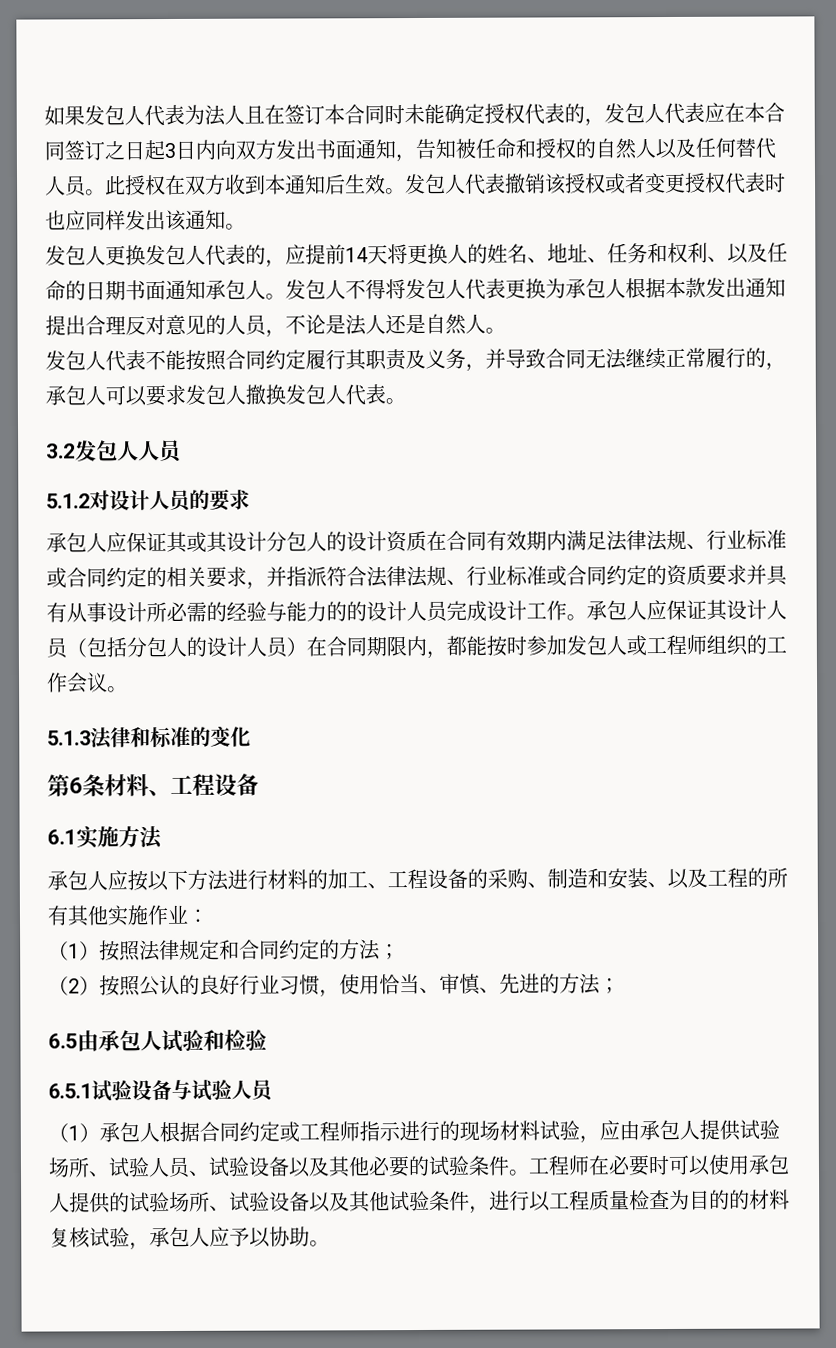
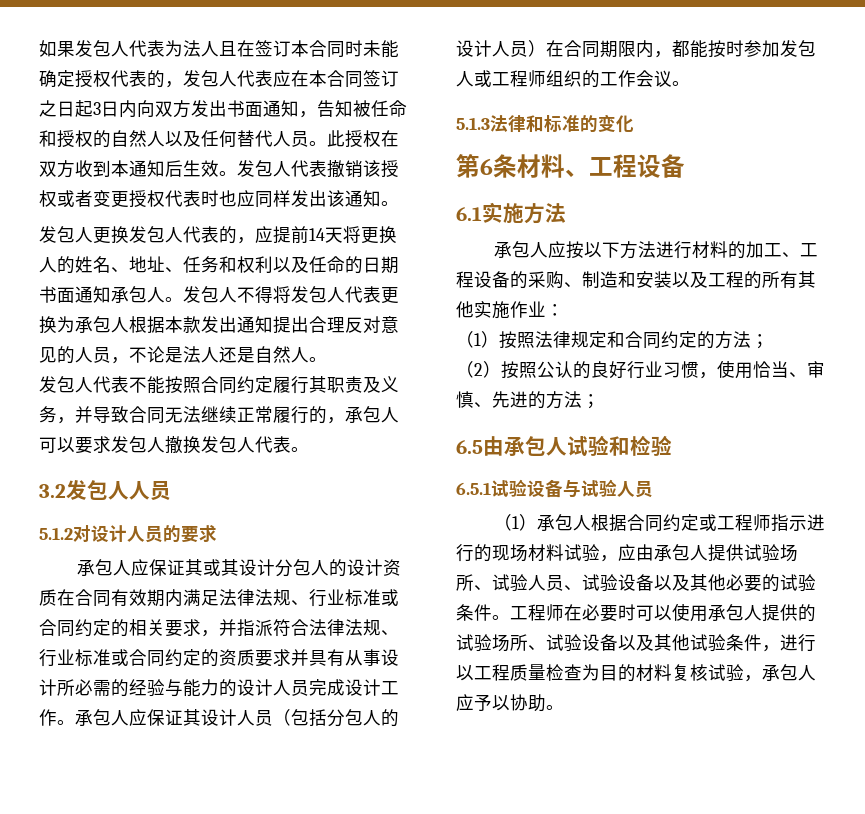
[707,256,728,262] 、 -> (273, 264) none
[346,601,367,622] 的 -> (237, 688) none
[647,881,668,888] 、 -> (672, 279) none
[729,1189,750,1210] 的 -> (636, 673) none

